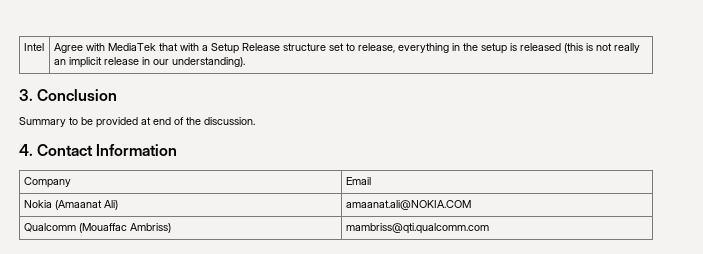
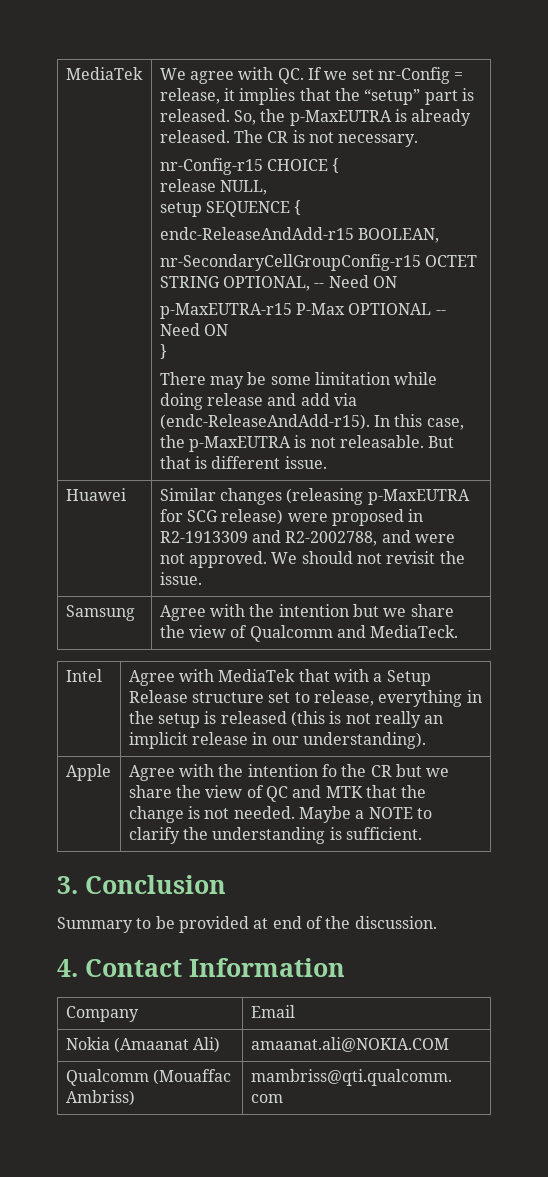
(23, 47) none -> [65,67,143,80] [159,67,464,84] [159,88,475,105] [159,109,472,126] [159,130,419,147] [159,158,340,175] [159,179,268,195] [159,200,302,217] [159,227,440,243] [159,254,478,271] [159,275,398,291] [159,303,446,319] [159,323,229,336] [159,344,167,359] [159,372,438,389] [159,393,358,410] [159,414,464,430] [159,435,455,452] [159,456,327,469] [65,488,126,501] [159,488,470,505] [159,509,424,526] [159,530,456,546] [159,551,465,568] [159,572,202,585] [65,605,135,621] [159,604,454,621] [159,625,459,642] MediaTek | We agree with QC. If we set nr-Config = release, it implies that the “setup” part is released. So, the p-MaxEUTRA is already released. The CR is not necessary. // nr-Config-r15 CHOICE { // release NULL, // setup SEQUENCE { // endc-ReleaseAndAdd-r15 BOOLEAN, // nr-SecondaryCellGroupConfig-r15 OCTET STRING OPTIONAL, -- Need ON // p-MaxEUTRA-r15 P-Max OPTIONAL -- Need ON // } // There may be some limitation while doing release and add via (endc-ReleaseAndAdd-r15). In this case, the p-MaxEUTRA is not releasable. But that is different issue. // Huawei | Similar changes (releasing p-MaxEUTRA for SCG release) were proposed in R2-1913309 and R2-2002788, and were not approved. We should not revisit the issue. // Samsung | Agree with the intention but we share the view of Qualcomm and MediaTeck. //
(245, 62) none -> [65,764,111,781] [128,764,450,781] [128,785,427,802] [128,806,433,823] [128,827,423,844] // Apple | Agree with the intention fo the CR but we share the view of QC and MTK that the change is not needed. Maybe a NOTE to clarify the understanding is sufficient.

